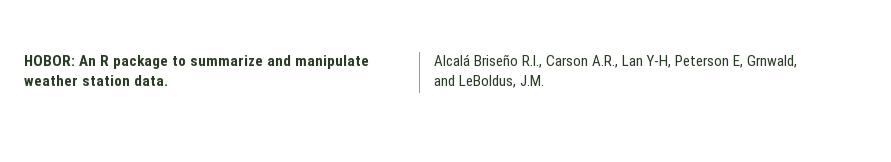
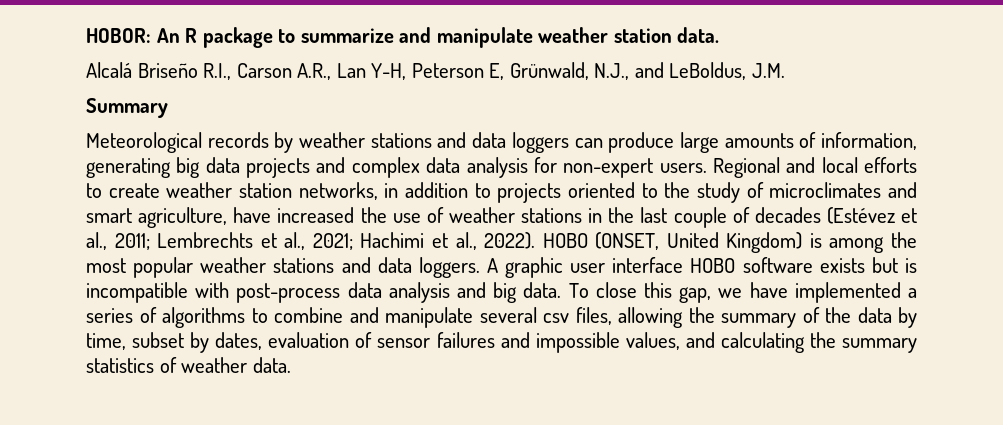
[747,55,798,68] Grnwald, -> [509,62,630,80] Grünwald, N.J.,
(545, 80) none -> [86,98,168,118] [86,132,918,153] [86,157,917,178] [86,182,917,203] [86,207,917,228] [86,232,917,253] [86,257,917,278] [86,282,917,303] [86,307,917,328] [86,332,917,353] [86,357,291,373] // Summary // Meteorological records by weather stations and data loggers can produce large amounts of information, generating big data projects and complex data analysis for non-expert users. Regional and local efforts to create weather station networks, in addition to projects oriented to the study of microclimates and smart agriculture, have increased the use of weather stations in the last couple of decades (Estévez et al., 2011; Lembrechts et al., 2021; Hachimi et al., 2022). HOBO (ONSET, United Kingdom) is among the most popular weather stations and data loggers. A graphic user interface HOBO software exists but is incompatible with post-process data analysis and big data. To close this gap, we have implemented a series of algorithms to combine and manipulate several csv files, allowing the summary of the data by time, subset by dates, evaluation of sensor failures and impossible values, and calculating the summary statistics of weather data.

